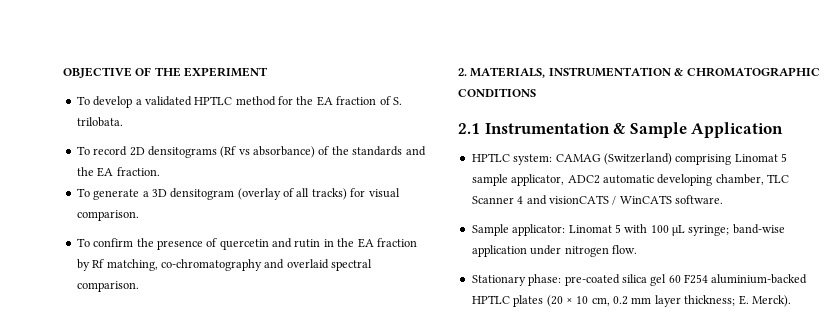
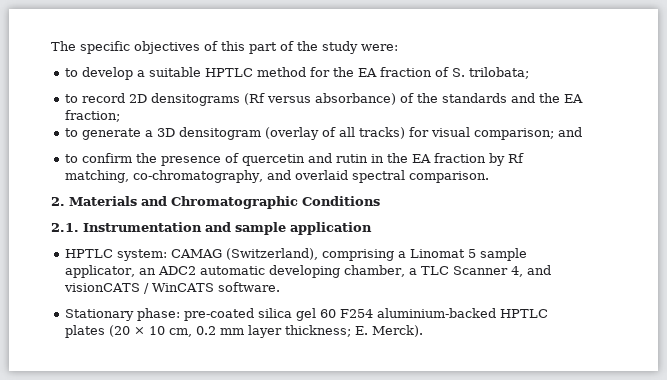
[63,67,269,78] [76,96,90,105] OBJECTIVE OF THE EXPERIMENT // To -> [51,41,398,54] [64,68,78,77] The specific objectives of this part of the study were: // to
[144,96,192,106] validated -> [148,67,201,77] suitable
[76,117,123,127] [76,146,90,155] trilobata. // To -> [468,67,529,79] [64,94,78,103] trilobata; // to
[238,149,250,155] vs -> [266,96,311,103] versus
[116,167,160,176] [76,188,90,197] fraction. // To -> [64,110,120,122] [64,128,78,137] fraction; // to
[76,210,139,221] [76,238,90,247] comparison. // To -> [473,127,582,140] [64,154,78,163] comparison; and // to
[160,259,262,271] co-chromatography -> [132,170,263,183] co-chromatography,
[470,67,820,78] [458,88,536,97] [458,122,784,138] MATERIALS, INSTRUMENTATION & CHROMATOGRAPHIC CONDITIONS // 2.1 Instrumentation & Sample Application -> [69,196,380,209] [51,222,372,235] Materials and Chromatographic Conditions // 2.1. Instrumentation and sample application
[603,153,732,165] (Switzerland) comprising -> [225,248,406,261] (Switzerland), comprising a
(565, 180) none -> [138,268,156,275] an
(764, 179) none -> [408,268,417,275] a
[517,196,524,204] 4 -> [510,266,523,277] 4,
[471,224,785,236] [471,245,637,257] // Sample applicator: Linomat 5 with 100 µL syringe; band-wise application under nitrogen flow. -> (280, 287) none

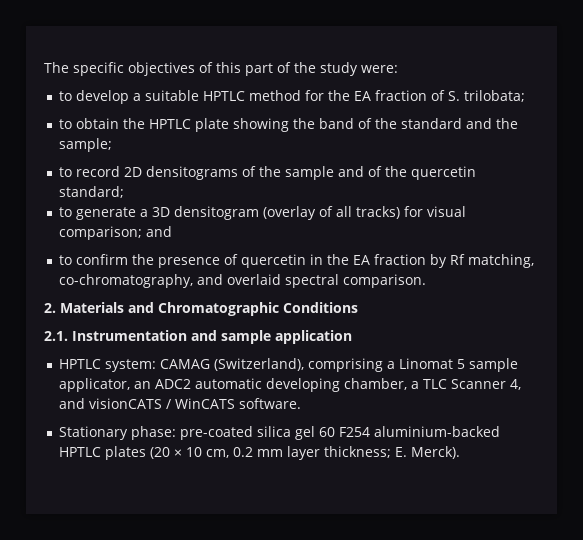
[81,93,583,106] [64,110,120,122] record 2D densitograms (Rf versus absorbance) of the standards and the EA fraction; -> [76,118,519,132] [59,138,113,152] [59,166,477,180] [59,186,125,198] obtain the HPTLC plate showing the band of the standard and the sample; // to record 2D densitograms of the sample and of the quercetin standard;
[307,153,368,163] and rutin -> (307, 261) none

